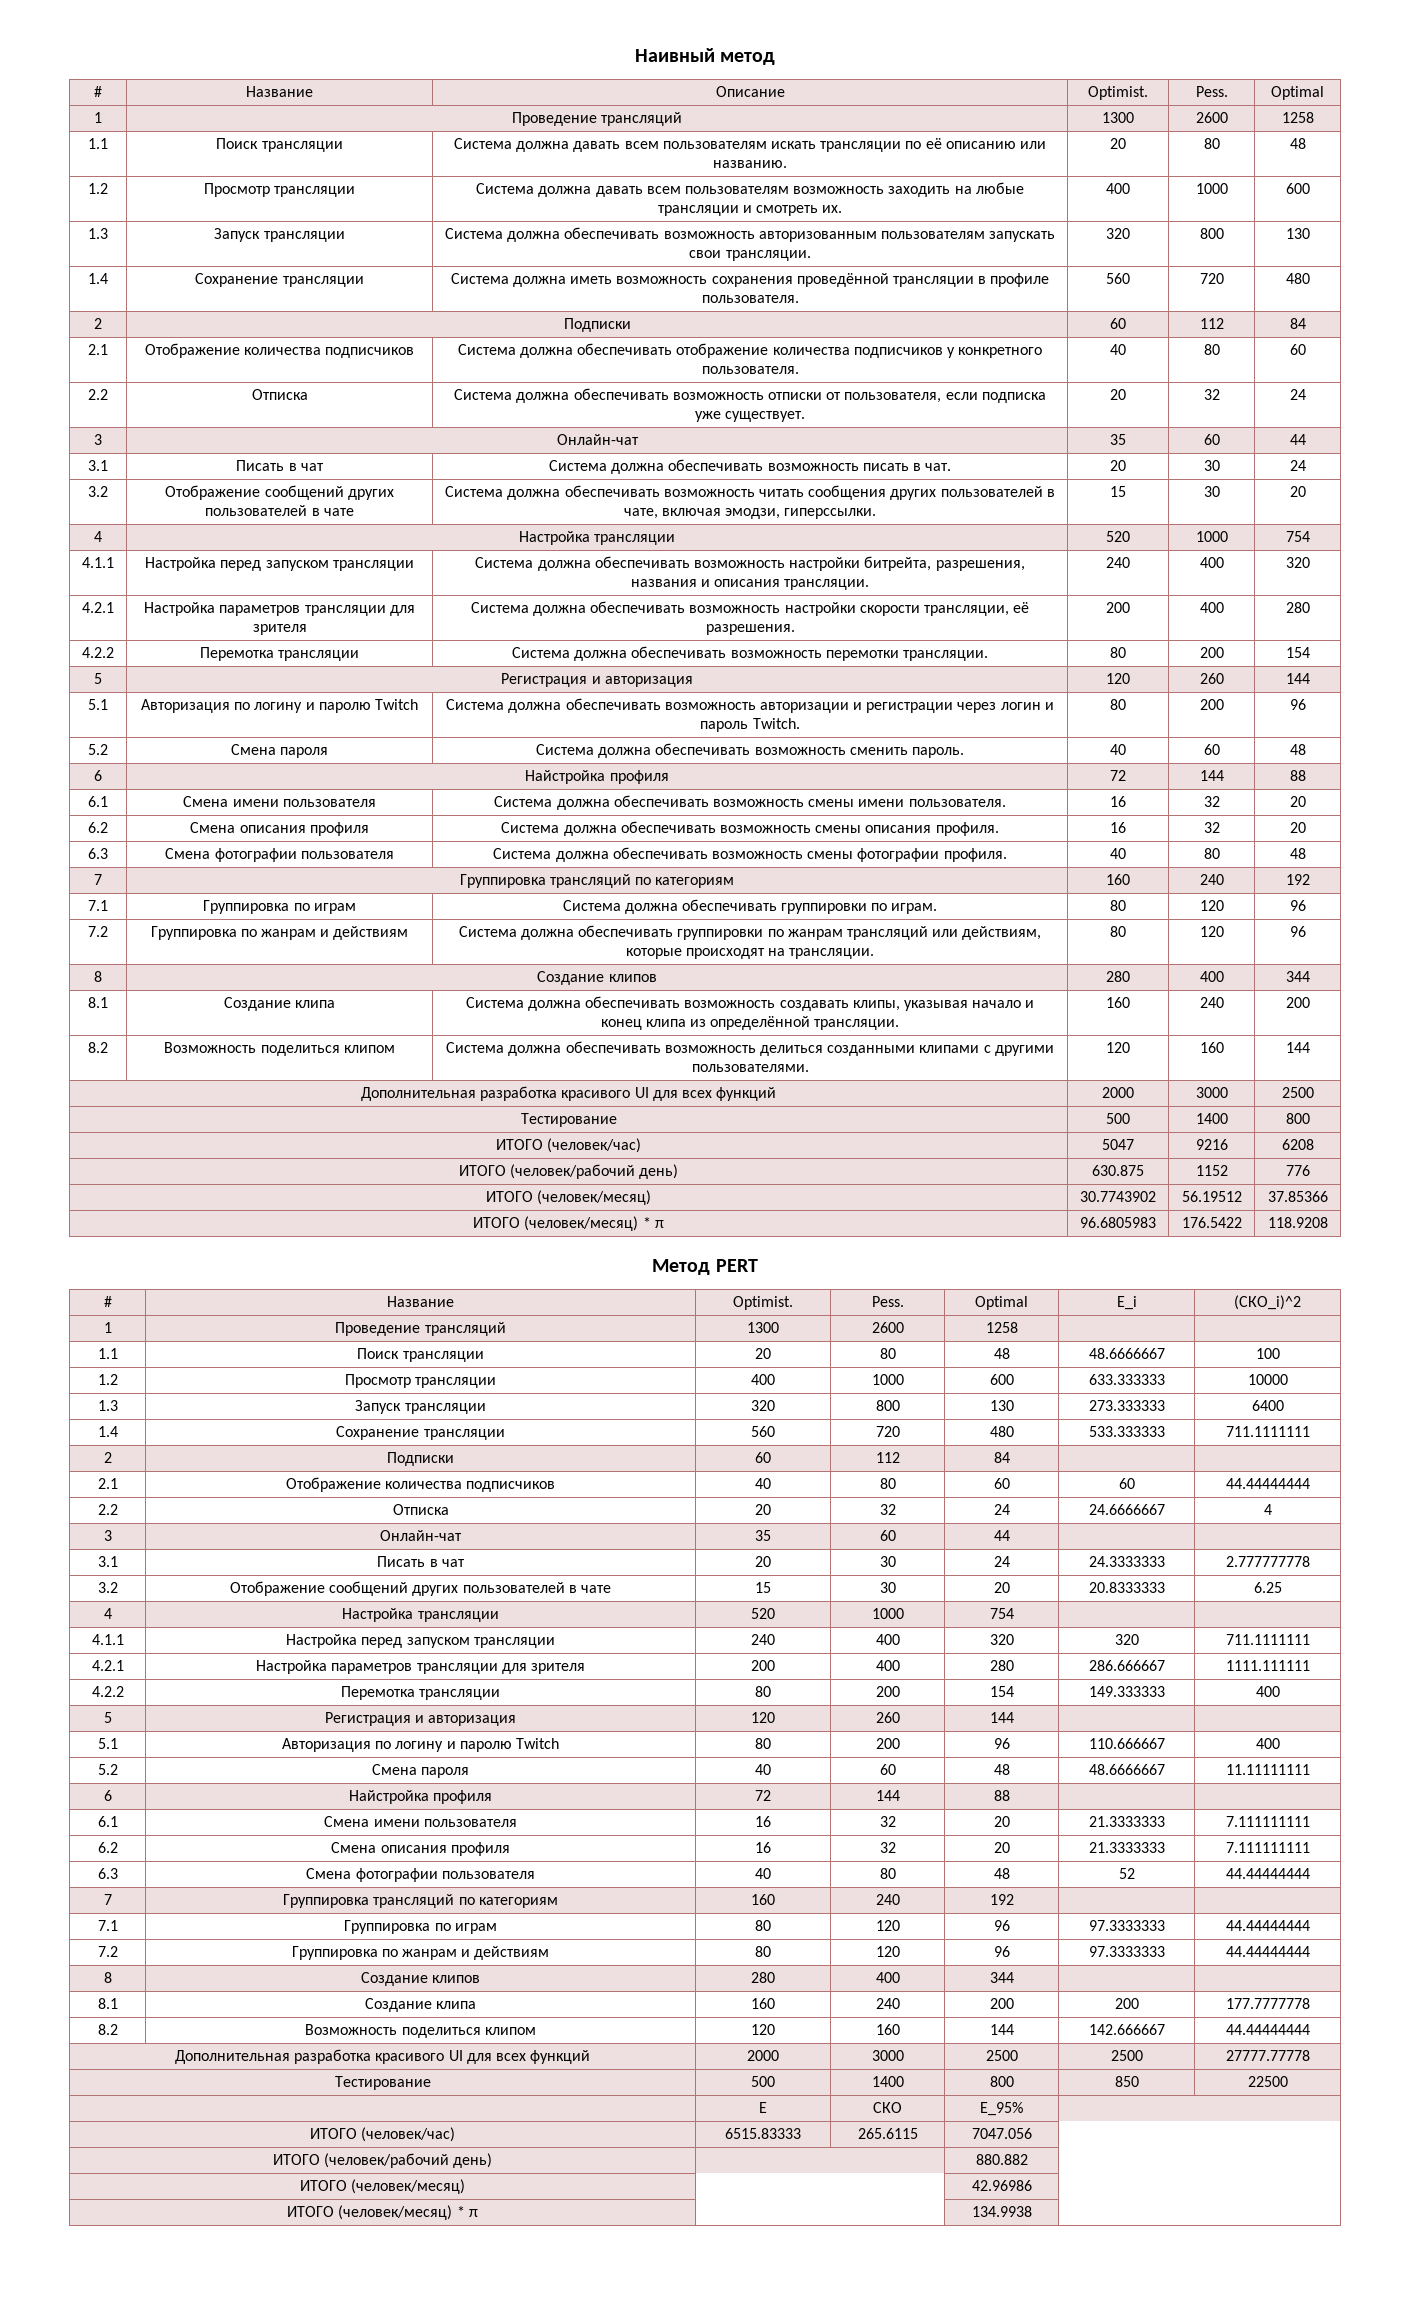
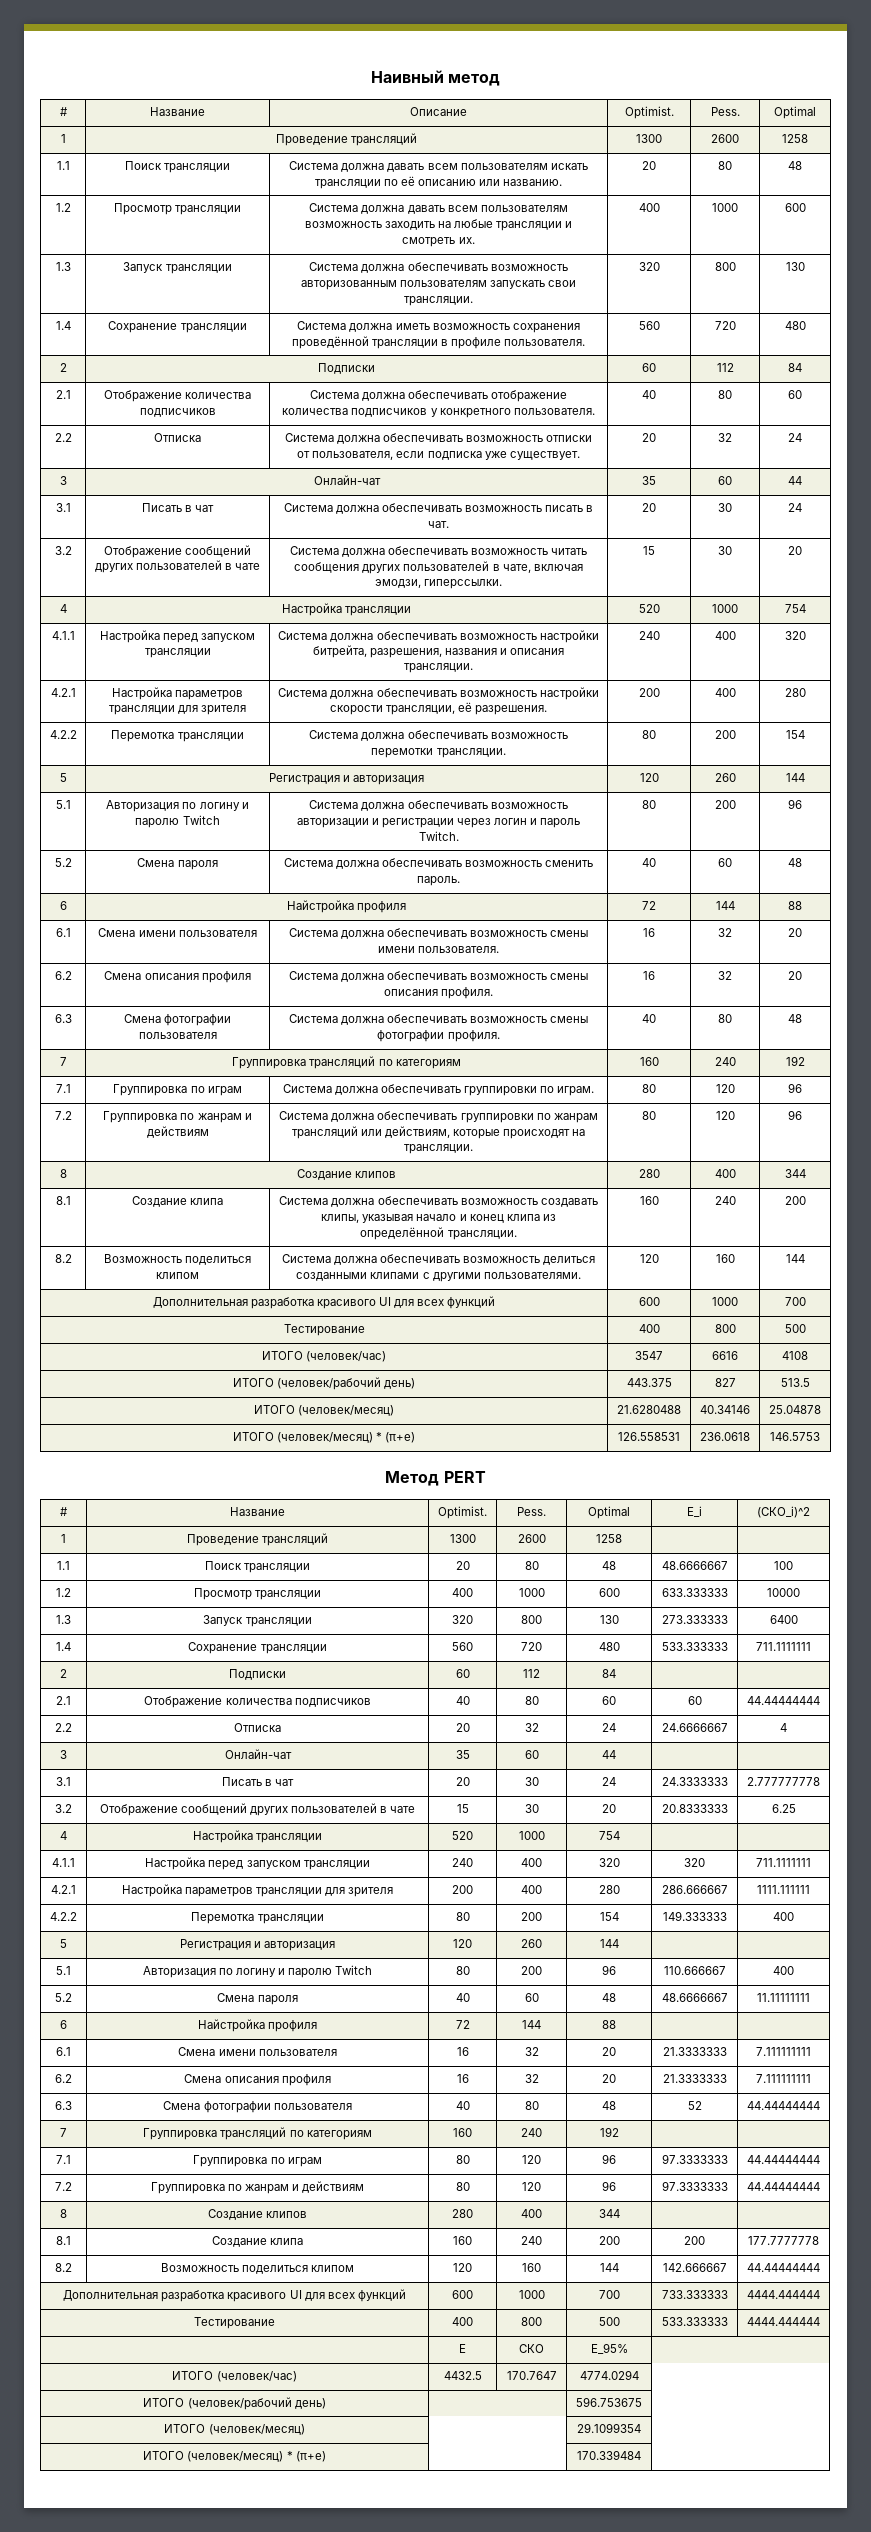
[1102,1087,1134,1098] [1195,1087,1228,1098] [1281,1087,1314,1098] [520,1113,617,1127] [1106,1113,1130,1124] [1195,1113,1228,1124] [1285,1113,1310,1124] [495,1138,642,1153] [1102,1139,1134,1150] [1195,1139,1228,1150] [1281,1139,1314,1150] [458,1164,679,1179] [1092,1165,1144,1176] [1195,1165,1228,1176] [1285,1165,1310,1176] [485,1190,652,1205] [1080,1191,1156,1202] [1181,1191,1242,1202] [1267,1191,1328,1202] [473,1216,664,1231] [1080,1217,1156,1228] [1181,1217,1242,1228] [1267,1217,1328,1228] 2000 | 3000 | 2500 // Тестирование | 500 | 1400 | 800 // ИТОГО (человек/час) | 5047 | 9216 | 6208 // ИТОГО (человек/рабочий день) | 630.875 | 1152 | 776 // ИТОГО (человек/месяц) | 30.7743902 | 56.19512 | 37.85366 // ИТОГО (человек/месяц) * π | 96.6805983 | 176.5422 | 118.9208 -> [638,1297,660,1306] [712,1297,738,1306] [784,1297,806,1306] [283,1324,365,1336] [638,1324,660,1333] [714,1324,736,1333] [784,1324,806,1333] [261,1351,387,1362] [635,1351,663,1360] [712,1351,738,1360] [782,1351,808,1360] [232,1377,416,1390] [626,1378,672,1387] [714,1378,736,1387] [780,1378,810,1387] [253,1405,395,1416] [617,1405,681,1414] [700,1405,750,1414] [769,1405,821,1414] [232,1432,416,1443] [618,1432,680,1441] [700,1432,750,1441] [770,1432,820,1441] 600 | 1000 | 700 // Тестирование | 400 | 800 | 500 // ИТОГО (человек/час) | 3547 | 6616 | 4108 // ИТОГО (человек/рабочий день) | 443.375 | 827 | 513.5 // ИТОГО (человек/месяц) | 21.6280488 | 40.34146 | 25.04878 // ИТОГО (человек/месяц) * (π+e) | 126.558531 | 236.0618 | 146.5753
[747,2050,779,2061] [871,2050,904,2061] [985,2050,1018,2061] [1110,2050,1143,2061] [1225,2050,1310,2061] [334,2076,431,2090] [751,2076,775,2087] [871,2076,904,2087] [989,2076,1014,2087] [1114,2076,1139,2087] [1247,2076,1288,2087] 2000 | 3000 | 2500 | 2500 | 27777.77778 // Тестирование | 500 | 1400 | 800 | 850 | 22500 -> [452,2290,473,2299] [518,2290,545,2299] [598,2290,620,2299] [661,2290,728,2299] [747,2290,820,2299] [194,2317,275,2329] [452,2317,473,2326] [521,2317,542,2326] [598,2317,620,2326] [661,2317,728,2326] [747,2317,820,2326] 600 | 1000 | 700 | 733.333333 | 4444.444444 // Тестирование | 400 | 800 | 500 | 533.333333 | 4444.444444
[725,2128,801,2139] [857,2128,918,2139] [971,2128,1032,2139] 6515.83333 | 265.6115 | 7047.056 -> [443,2371,482,2380] [506,2371,557,2380] [579,2370,639,2380] 4432.5 | 170.7647 | 4774.0294
[975,2154,1028,2165] 880.882 -> [576,2397,642,2407] 596.753675
[971,2180,1032,2191] [287,2205,478,2220] [971,2206,1032,2217] 42.96986 | // ИТОГО (человек/месяц) * π | | 134.9938 -> [577,2423,641,2433] [143,2451,326,2462] [577,2450,641,2460] 29.1099354 | // ИТОГО (человек/месяц) * (π+e) | | 170.339484

